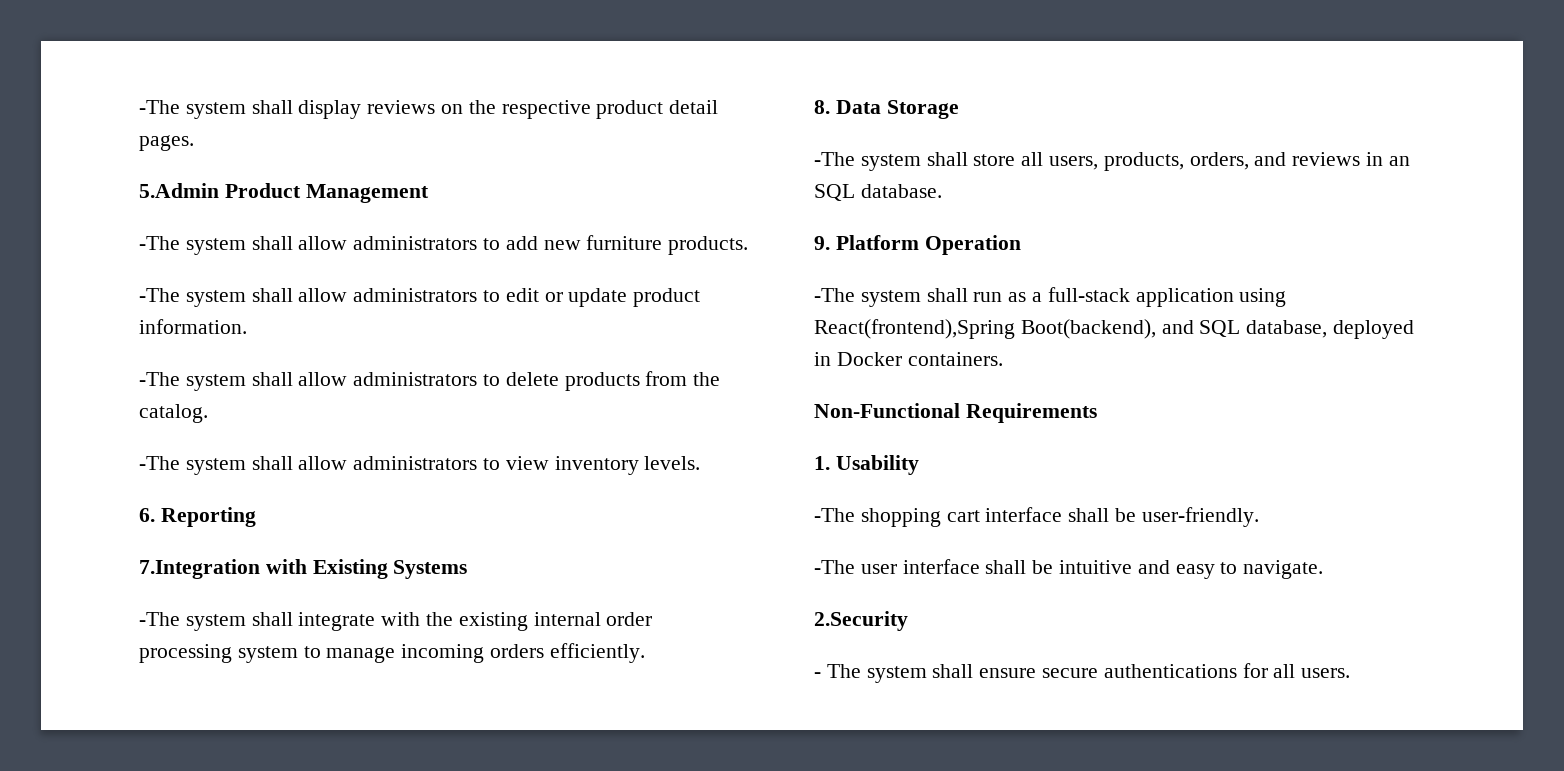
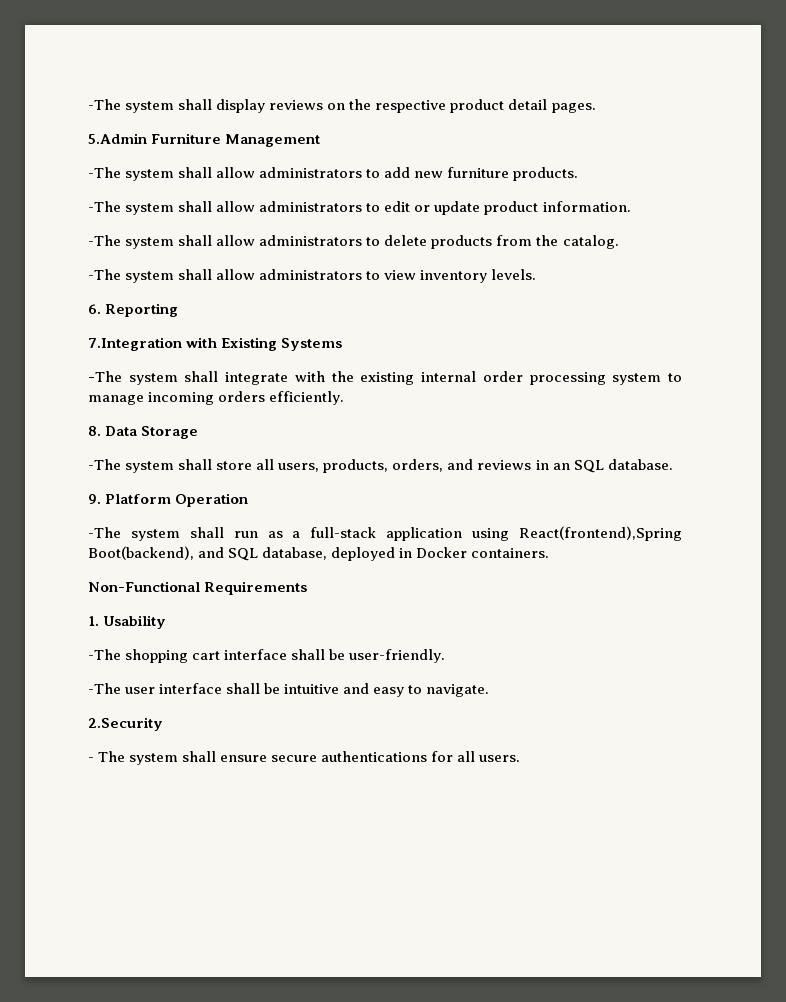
[224,183,301,198] Product -> [151,133,222,144] Furniture

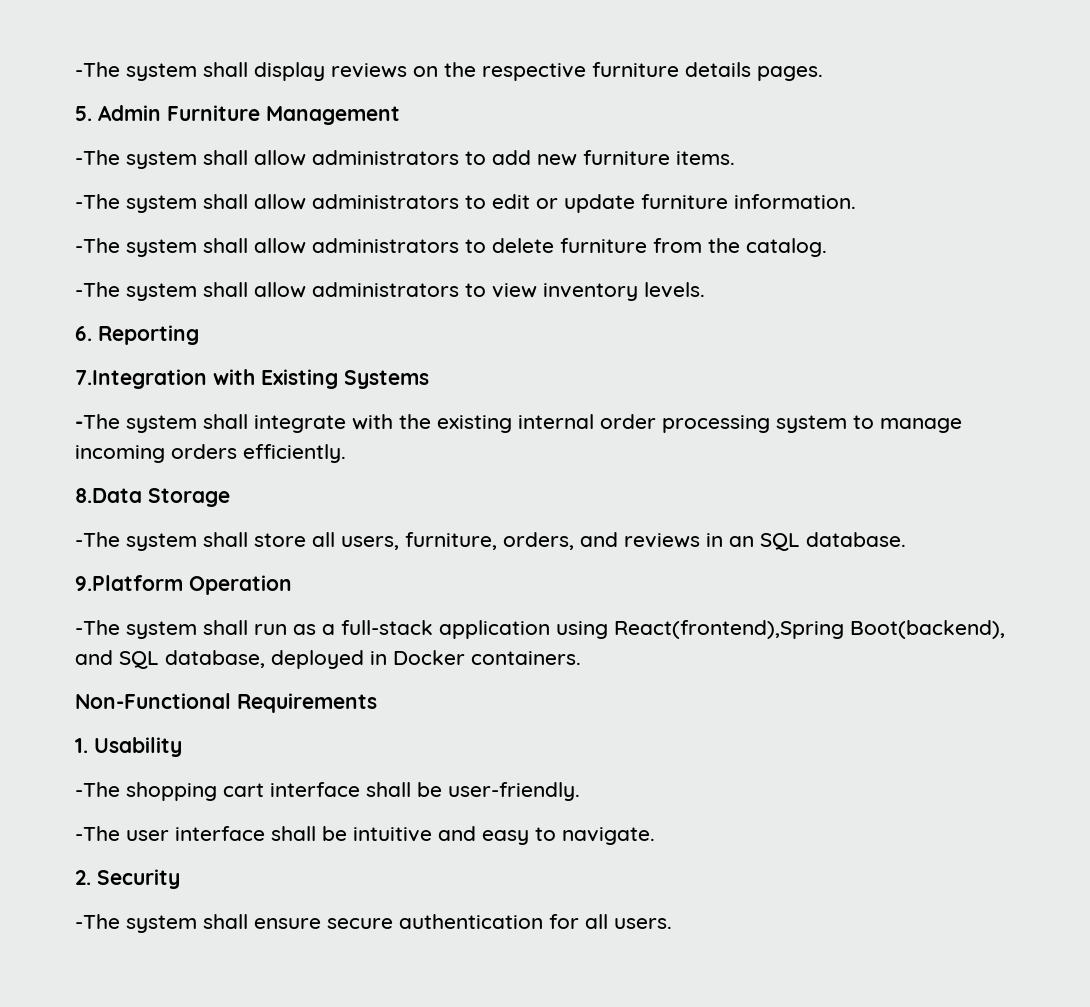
[450,99,548,113] product detail -> [592,62,751,77] furniture details
[88,133,147,144] 5.Admin -> [75,105,161,121] 5. Admin
[513,167,579,181] products. -> [676,151,735,165] items.
[484,201,539,215] product -> [641,194,728,209] furniture
[431,235,493,249] products -> [560,238,647,253] furniture
[88,426,138,436] 8. Data -> [75,488,142,503] 8.Data
[323,459,389,473] products, -> [405,532,497,550] furniture,
[88,494,172,504] 9. Platform -> [75,575,183,591] 9.Platform
[88,717,163,731] [88,751,126,762] 2.Security // - The -> [75,869,180,889] [75,914,120,929] 2. Security // -The
[321,751,428,762] authentications -> [399,914,543,929] authentication

